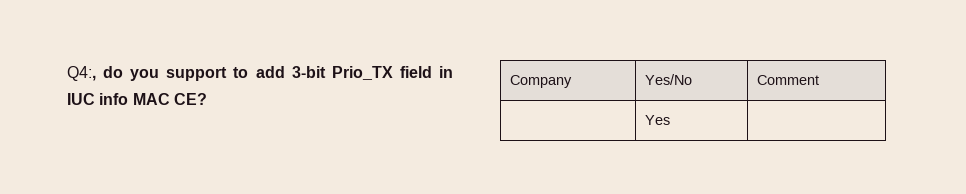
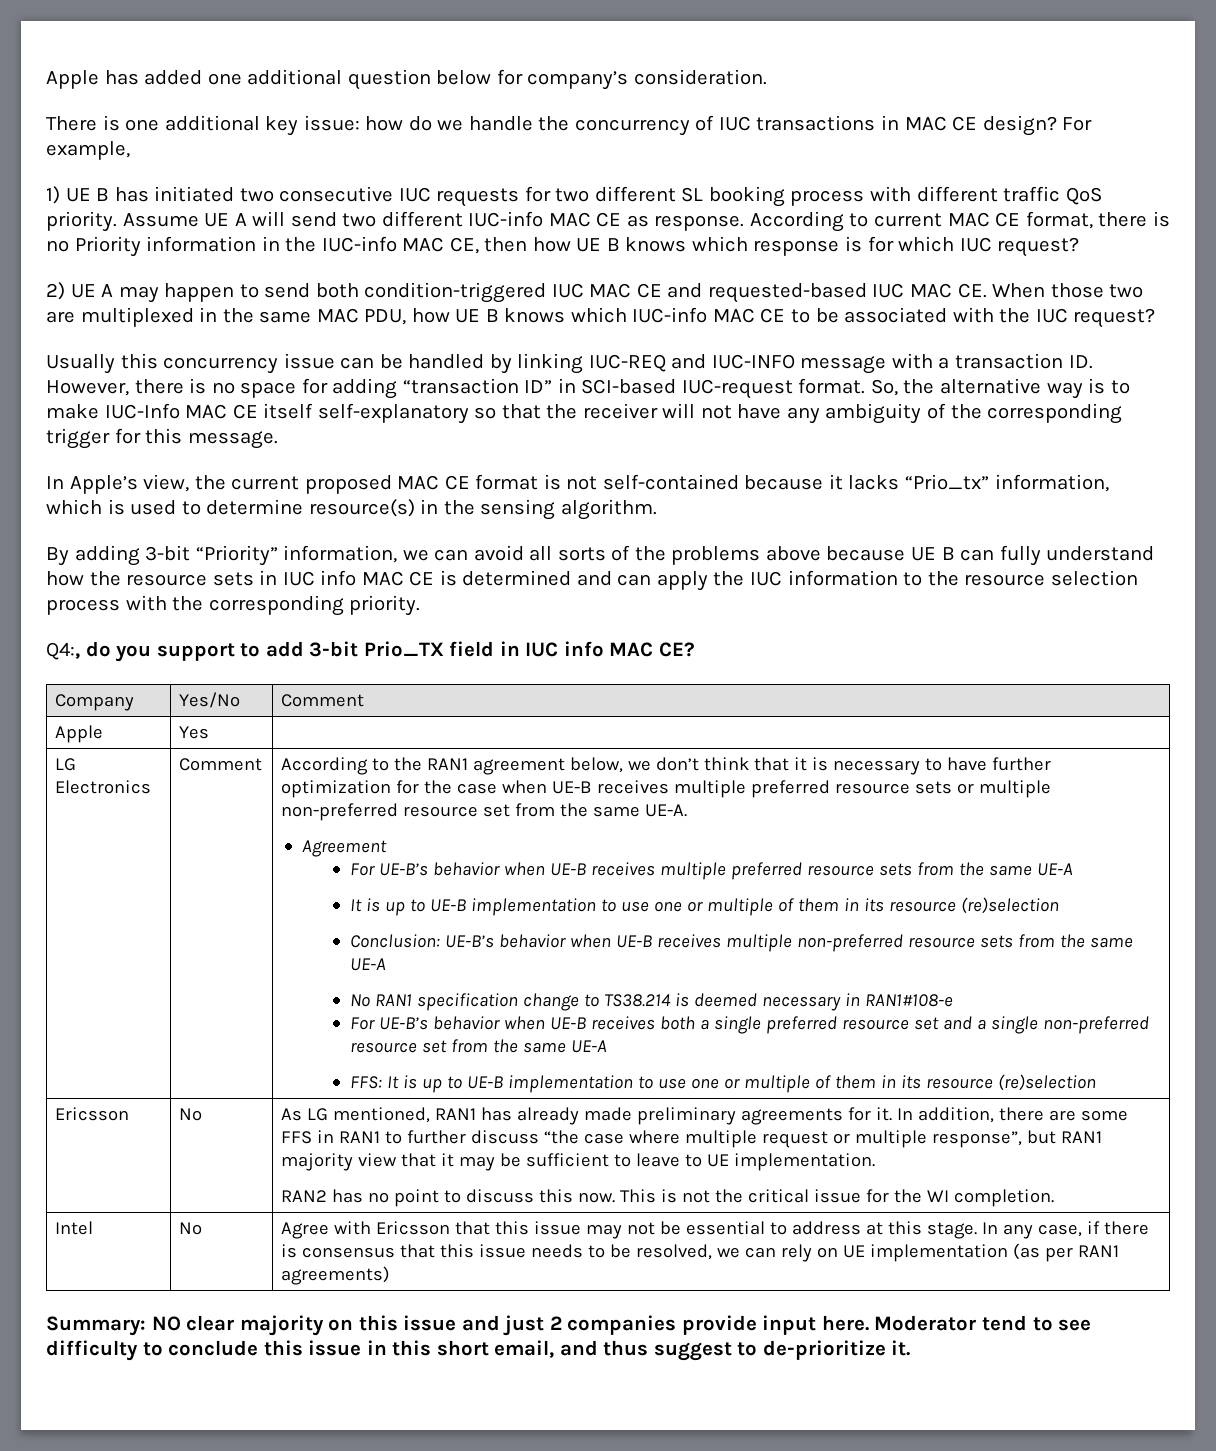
(67, 73) none -> [46,69,767,90] [46,115,1093,136] [46,141,130,160] [46,186,1102,207] [46,211,1170,232] [46,236,1080,257] [46,282,1144,303] [46,307,1156,328] [46,353,1093,374] [46,378,1130,399] [46,403,1123,424] [46,428,278,449] [46,474,1109,494] [46,499,657,520] [46,545,1155,566] [46,570,1138,591] [46,595,421,616] Apple has added one additional question below for company’s consideration. // There is one additional key issue: how do we handle the concurrency of IUC transactions in MAC CE design? For example, // 1) UE B has initiated two consecutive IUC requests for two different SL booking process with different traffic QoS priority. Assume UE A will send two different IUC-info MAC CE as response. According to current MAC CE format, there is no Priority information in the IUC-info MAC CE, then how UE B knows which response is for which IUC request? // 2) UE A may happen to send both condition-triggered IUC MAC CE and requested-based IUC MAC CE. When those two are multiplexed in the same MAC PDU, how UE B knows which IUC-info MAC CE to be associated with the IUC request? // Usually this concurrency issue can be handled by linking IUC-REQ and IUC-INFO message with a transaction ID. However, there is no space for adding “transaction ID” in SCI-based IUC-request format. So, the alternative way is to make IUC-Info MAC CE itself self-explanatory so that the receiver will not have any ambiguity of the corresponding trigger for this message. // In Apple’s view, the current proposed MAC CE format is not self-contained because it lacks “Prio_tx” information, which is used to determine resource(s) in the sensing algorithm. // By adding 3-bit “Priority” information, we can avoid all sorts of the problems above because UE B can fully understand how the resource sets in IUC info MAC CE is determined and can apply the IUC information to the resource selection process with the corresponding priority. //
(819, 80) none -> [55,725,104,743] Apple
(670, 120) none -> [55,758,77,771] [55,780,152,794] [179,758,263,771] [281,757,1052,775] [281,780,1052,798] [281,803,688,821] [301,840,387,857] [350,862,1074,880] [350,897,1059,916] [350,934,1134,952] [350,958,387,971] [350,993,954,1011] [350,1016,1150,1034] [350,1039,608,1053] [350,1074,1096,1093] [55,1107,130,1121] [179,1108,203,1121] [281,1107,1129,1125] [281,1130,1103,1148] [281,1153,876,1171] [281,1189,1055,1207] [55,1221,94,1235] [179,1222,203,1235] [281,1221,1150,1239] [281,1243,1120,1262] [281,1266,391,1285] [46,1315,1092,1336] [46,1340,911,1361] // LG Electronics | Comment | According to the RAN1 agreement below, we don’t think that it is necessary to have further optimization for the case when UE-B receives multiple preferred resource sets or multiple non-preferred resource set from the same UE-A. // Agreement // For UE-B’s behavior when UE-B receives multiple preferred resource sets from the same UE-A // It is up to UE-B implementation to use one or multiple of them in its resource (re)selection // Conclusion: UE-B’s behavior when UE-B receives multiple non-preferred resource sets from the same UE-A // No RAN1 specification change to TS38.214 is deemed necessary in RAN1#108-e // For UE-B’s behavior when UE-B receives both a single preferred resource set and a single non-preferred resource set from the same UE-A // FFS: It is up to UE-B implementation to use one or multiple of them in its resource (re)selection // Ericsson | No | As LG mentioned, RAN1 has already made preliminary agreements for it. In addition, there are some FFS in RAN1 to further discuss “the case where multiple request or multiple response”, but RAN1 majority view that it may be sufficient to leave to UE implementation. // RAN2 has no point to discuss this now. This is not the critical issue for the WI completion. // Intel | No | Agree with Ericsson that this issue may not be essential to address at this stage. In any case, if there is consensus that this issue needs to be resolved, we can rely on UE implementation (as per RAN1 agreements) // Summary: NO clear majority on this issue and just 2 companies provide input here. Moderator tend to see difficulty to conclude this issue in this short email, and thus suggest to de-prioritize it.

